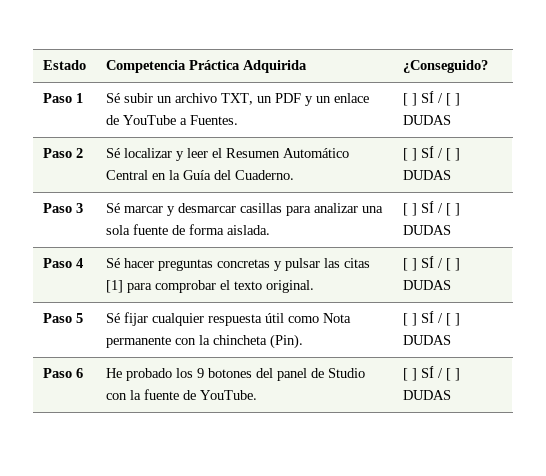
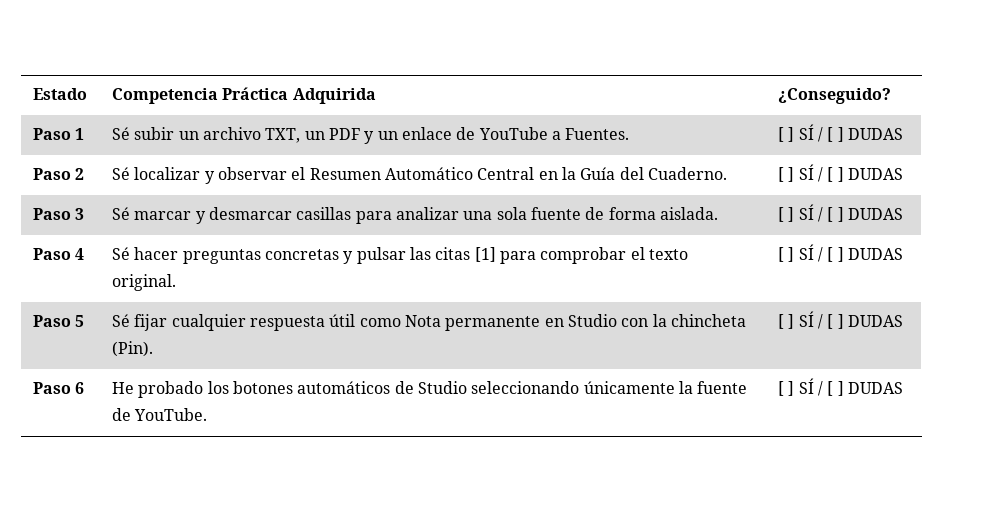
[186,148,208,158] leer -> [218,167,288,180] observar
(171, 342) none -> [544,314,618,327] en Studio
[196,368,365,381] [105,393,127,400] 9 botones del panel de Studio con -> [233,381,675,394] botones automáticos de Studio seleccionando únicamente

